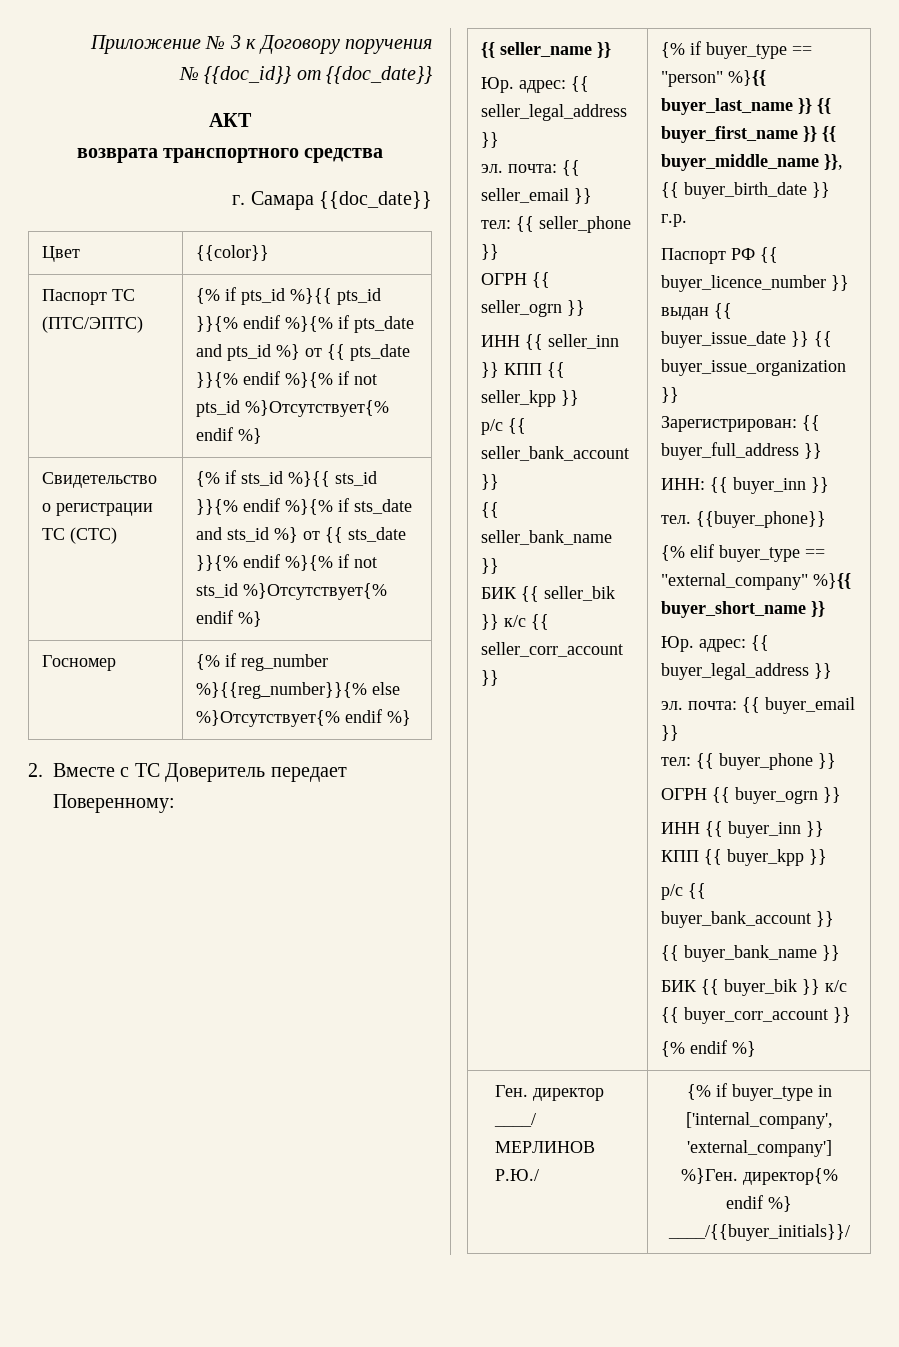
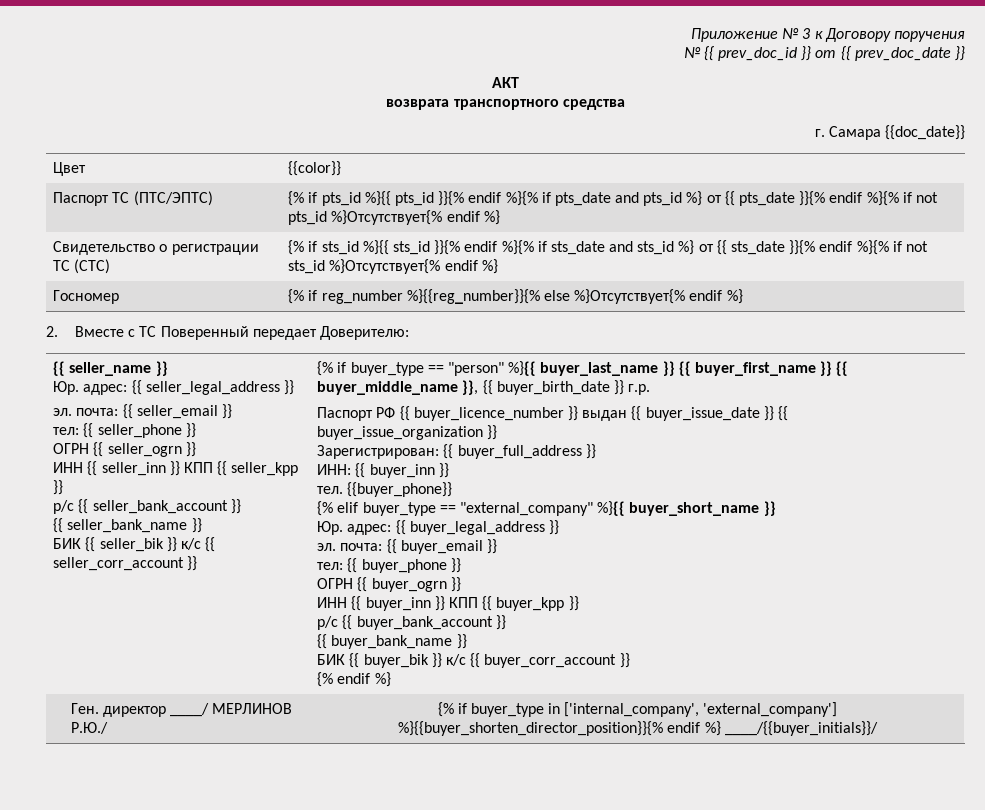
[204,66,432,84] {{doc_id}} от {{doc_date}} -> [703,46,965,61] {{ prev_doc_id }} от {{ prev_doc_date }}
[165,763,347,782] [53,794,175,813] Доверитель передает Поверенному: -> [160,326,409,340] Поверенный передает Доверителю:
[680,1168,838,1185] %}Ген. директор{% -> [398,721,664,736] %}{{buyer_shorten_director_position}}{%

